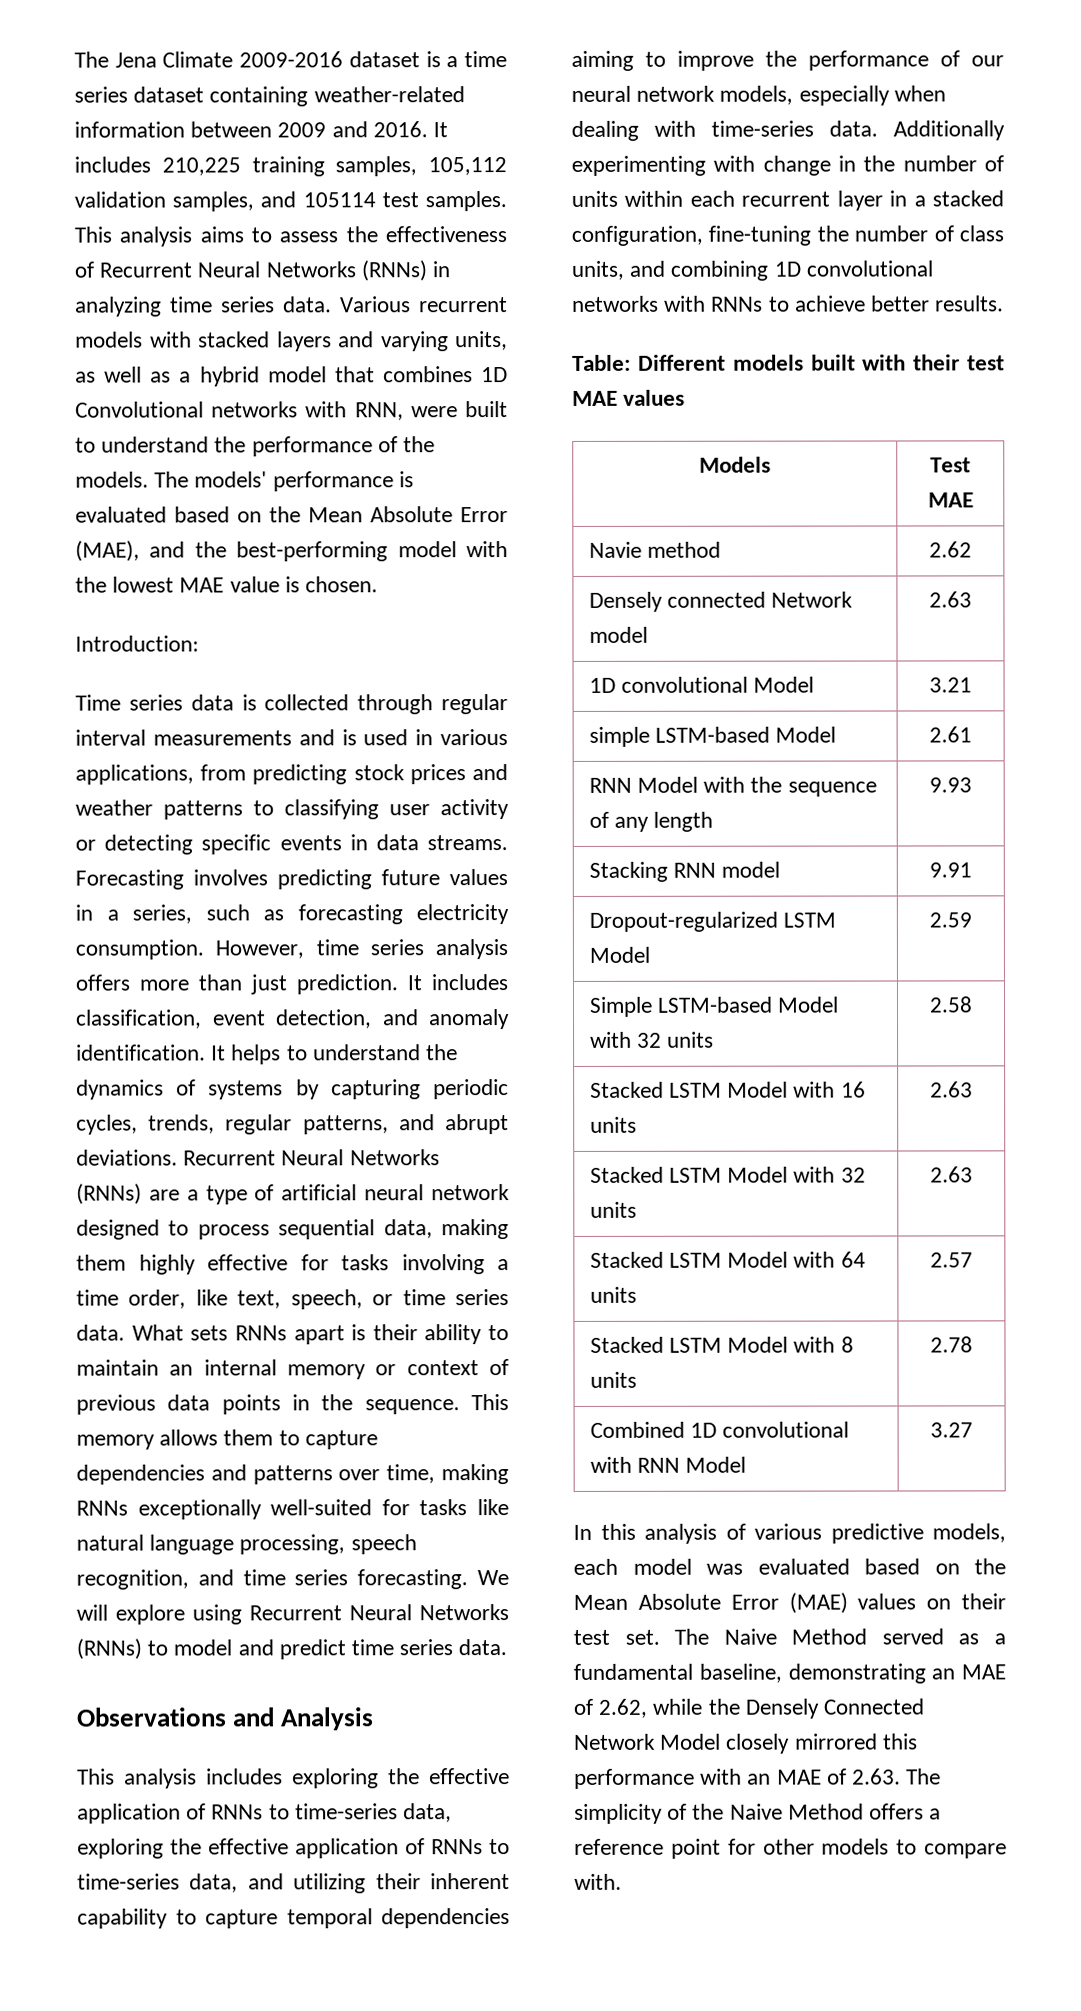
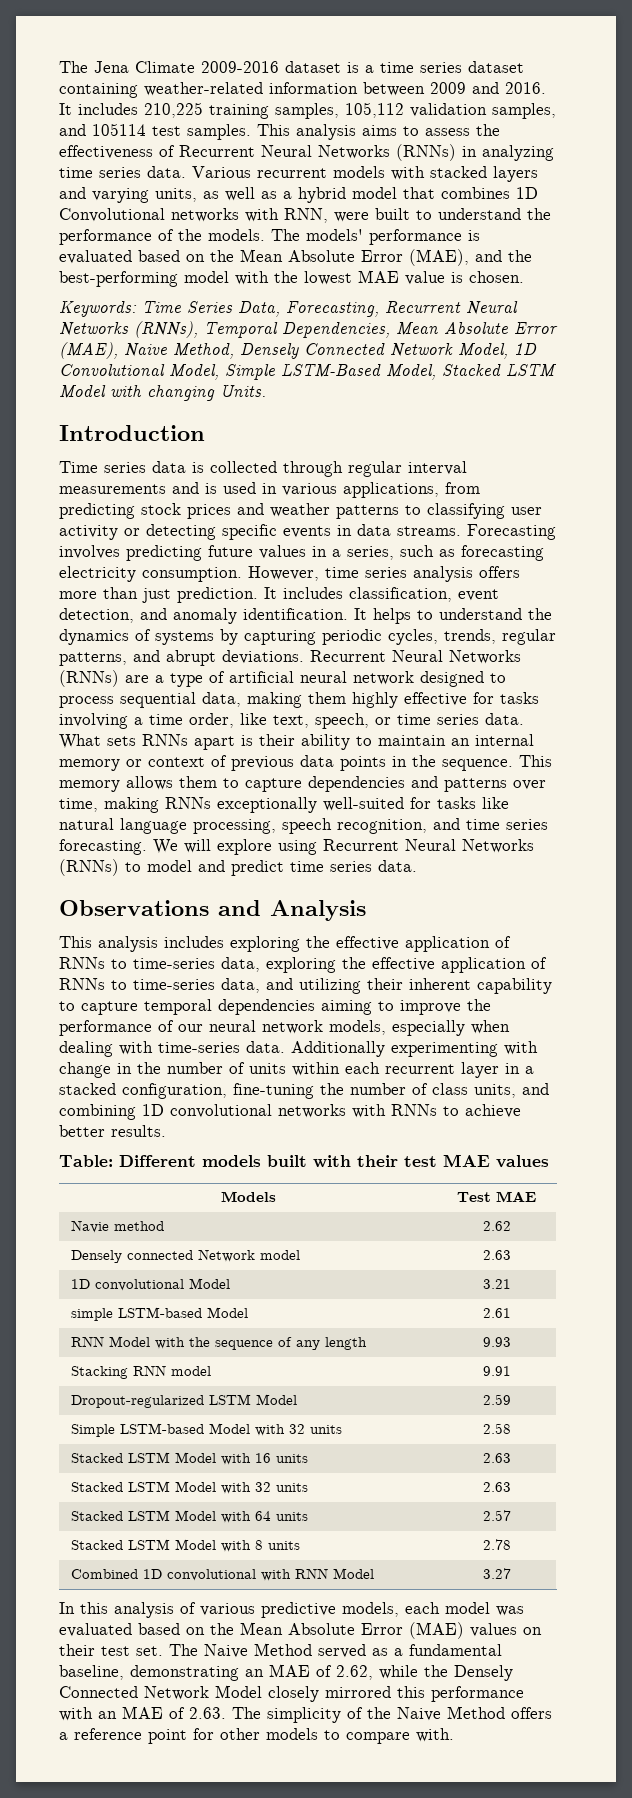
[75,635,199,652] Introduction: -> [59,301,518,317] [59,321,558,338] [59,342,537,359] [59,364,557,380] [59,385,266,401] [59,425,205,441] Keywords: Time Series Data, Forecasting, Recurrent Neural Networks (RNNs), Temporal Dependencies, Mean Absolute Error (MAE), Naive Method, Densely Connected Network Model, 1D Convolutional Model, Simple LSTM-Based Model, Stacked LSTM Model with changing Units. // Introduction

